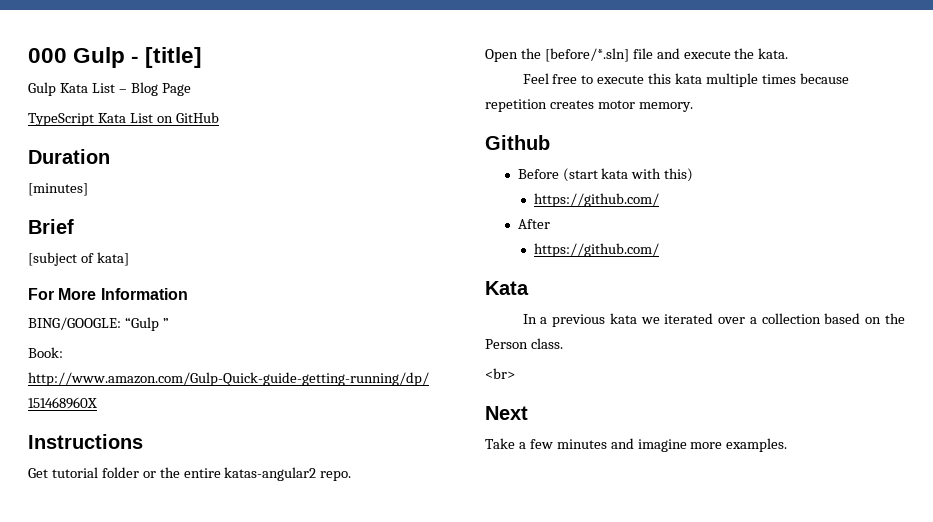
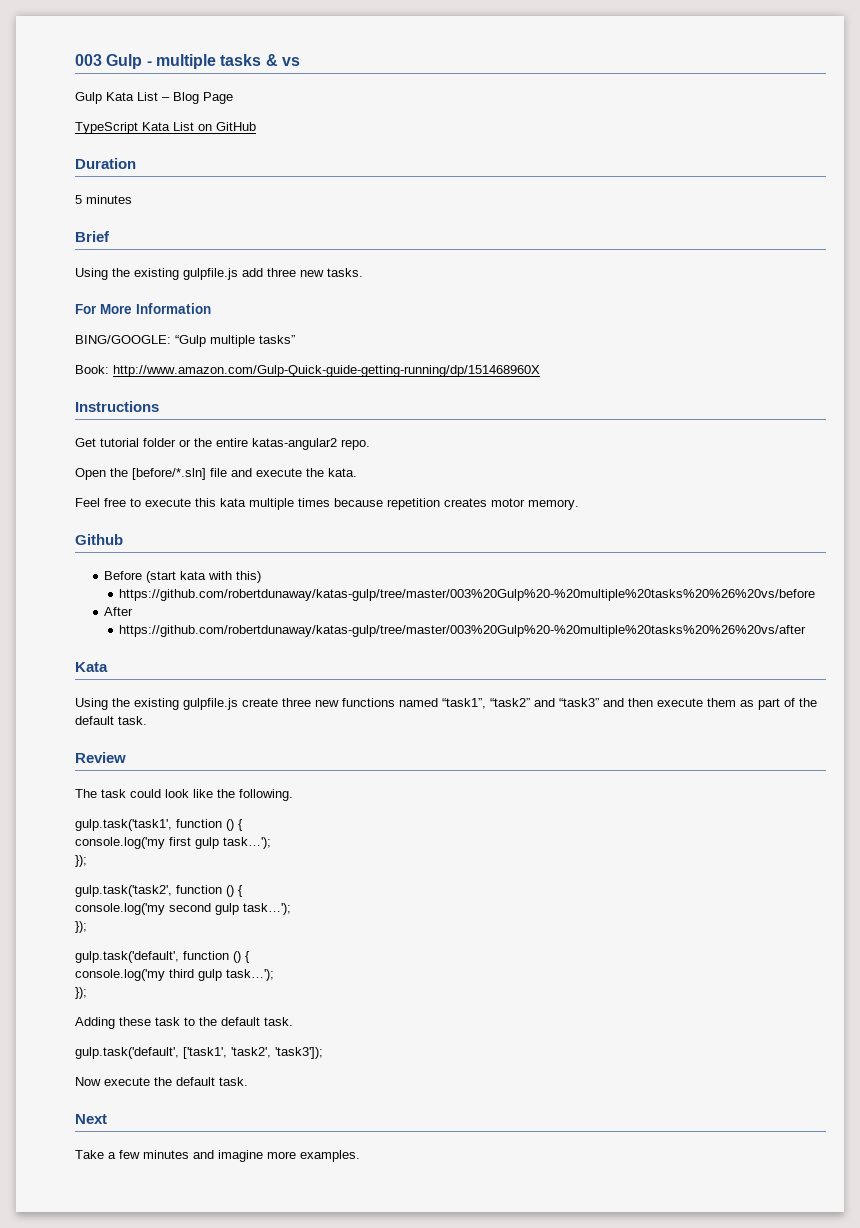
[28,48,67,63] 000 -> [75,54,102,66] 003
[145,47,203,68] [title] -> [155,54,300,69] multiple tasks & vs
[28,183,88,196] [minutes] -> [75,195,132,204] 5 minutes
[28,252,129,266] [subject of kata] -> [75,268,363,280] Using the existing gulpfile.js add three new tasks.
[162,318,169,328] ” -> [210,335,295,347] multiple tasks”
[534,193,660,207] https://github.com/ -> [119,589,816,601] https://github.com/robertdunaway/katas-gulp/tree/master/003%20Gulp%20-%20multiple%20tasks%20%26%20vs/before
[534,243,660,257] https://github.com/ -> [119,625,807,637] https://github.com/robertdunaway/katas-gulp/tree/master/003%20Gulp%20-%20multiple%20tasks%20%26%20vs/after
[522,313,905,327] [485,338,563,349] [485,368,515,379] In a previous kata we iterated over a collection based on the Person class. // <br> -> [75,698,817,710] [75,716,147,725] [75,752,126,763] [75,789,293,801] [75,819,243,831] [75,837,271,849] [75,855,87,867] [75,885,243,897] [75,903,291,915] [75,921,87,933] [75,951,250,963] [75,969,274,981] [75,987,87,999] [75,1017,293,1029] [75,1047,323,1059] [75,1077,248,1086] Using the existing gulpfile.js create three new functions named “task1”, “task2” and “task3” and then execute them as part of the default task. // Review // The task could look like the following. // gulp.task('task1', function () { // console.log('my first gulp task…'); // }); // gulp.task('task2', function () { // console.log('my second gulp task…'); // }); // gulp.task('default', function () { // console.log('my third gulp task…'); // }); // Adding these task to the default task. // gulp.task('default', ['task1', 'task2', 'task3']); // Now execute the default task.

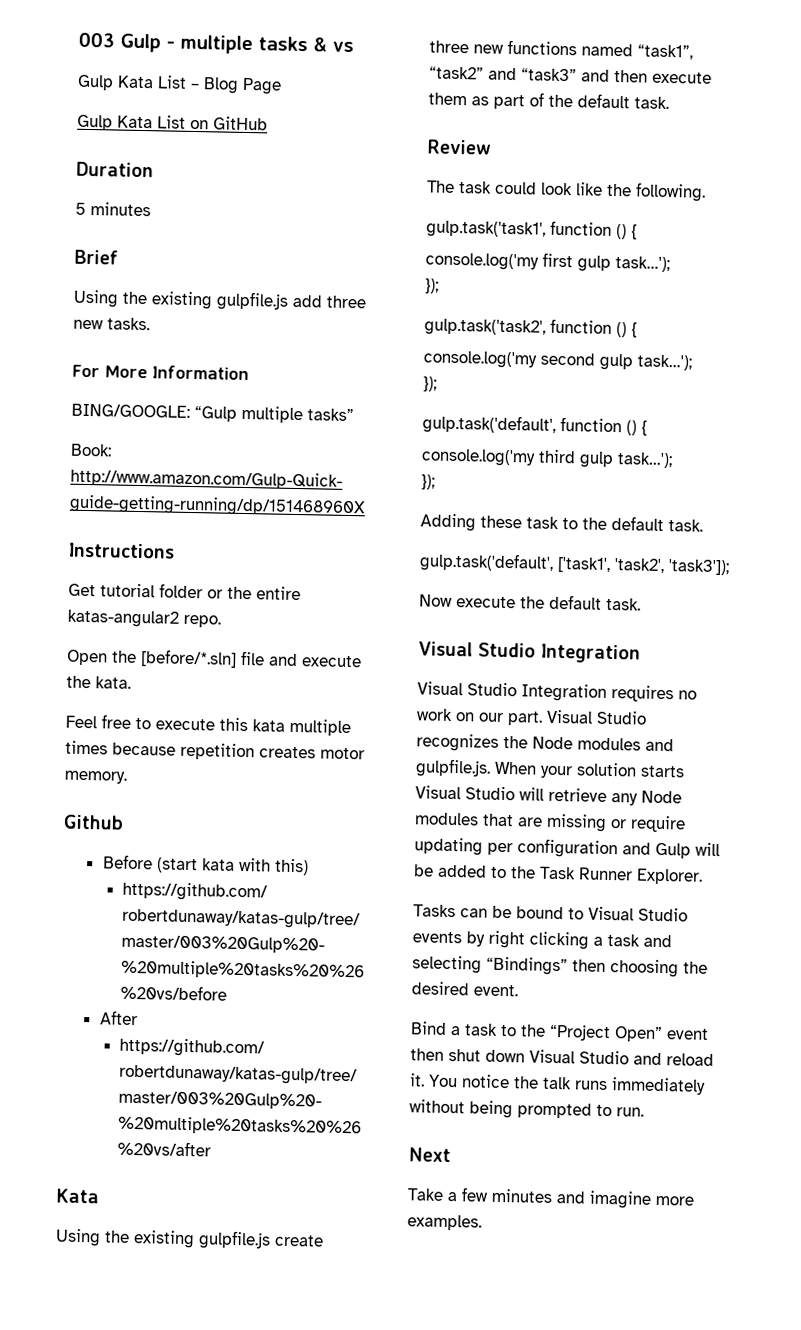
[75,122,138,134] TypeScript -> [77,114,113,131] Gulp
(248, 1081) none -> [418,641,641,664] [417,681,697,703] [416,708,647,726] [416,733,674,752] [415,758,685,779] [415,785,682,806] [414,812,686,833] [414,837,720,859] [413,864,703,885] [413,904,688,922] [412,930,672,950] [412,955,708,978] [411,981,518,997] [410,1021,709,1043] [410,1048,714,1067] [409,1073,706,1095] [409,1099,644,1119] // Visual Studio Integration // Visual Studio Integration requires no work on our part. Visual Studio recognizes the Node modules and gulpfile.js. When your solution starts Visual Studio will retrieve any Node modules that are missing or require updating per configuration and Gulp will be added to the Task Runner Explorer. // Tasks can be bound to Visual Studio events by right clicking a task and selecting “Bindings” then choosing the desired event. // Bind a task to the “Project Open” event then shut down Visual Studio and reload it. You notice the talk runs immediately without being prompted to run.

